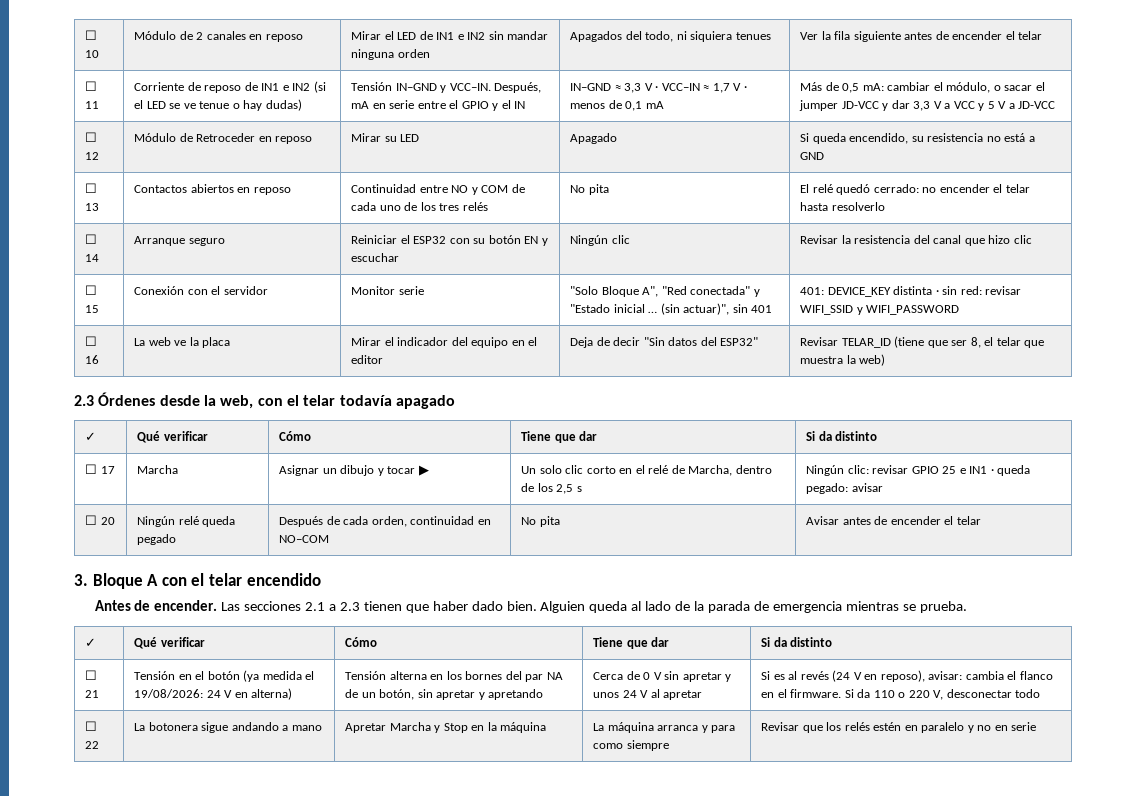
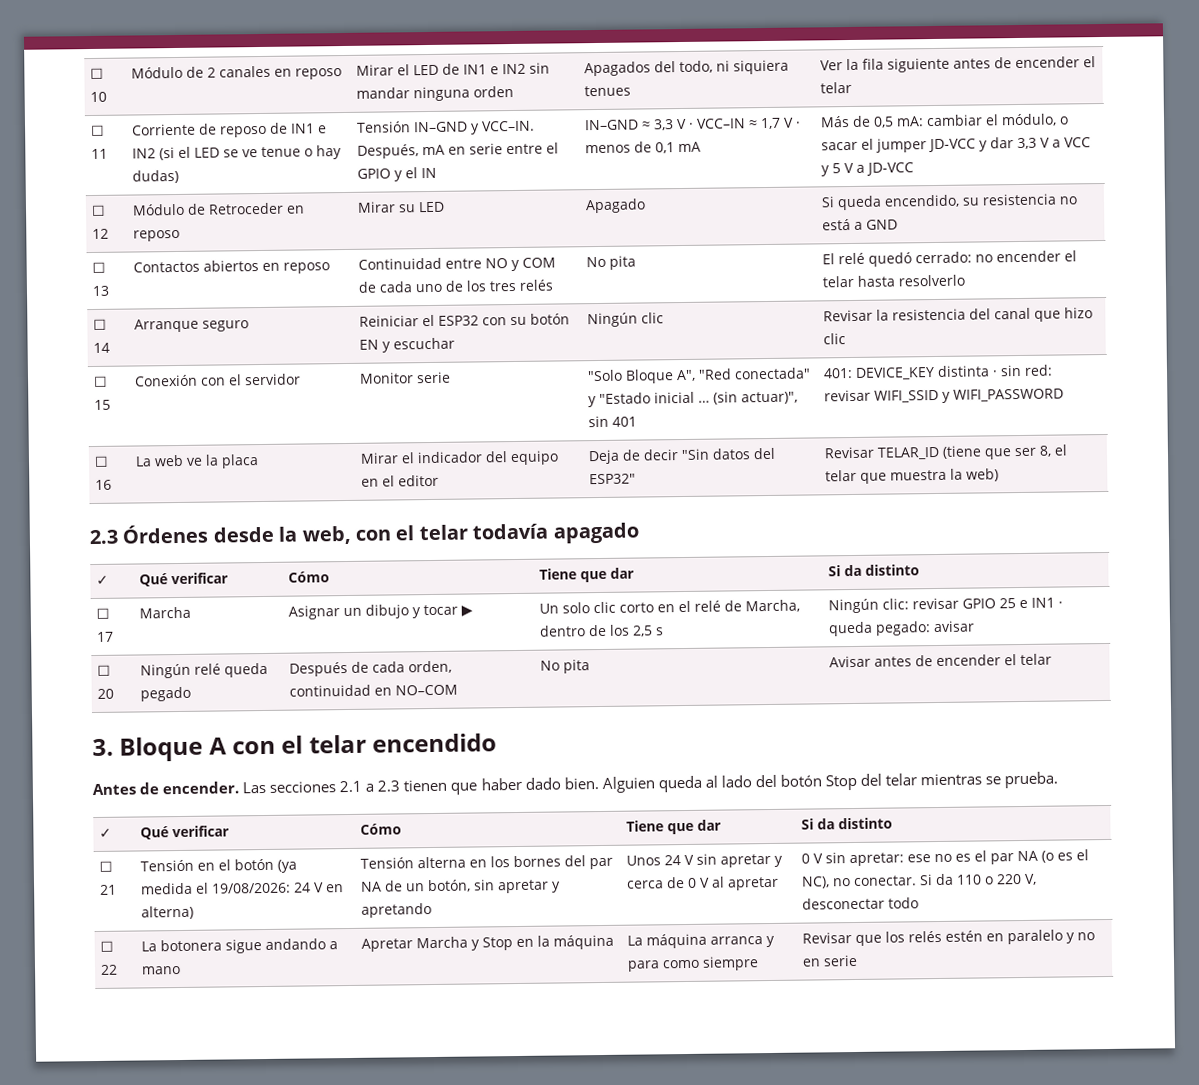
[675,601,842,613] de la parada de emergencia -> [754,773,918,791] del botón Stop del telar
[593,671,651,680] Cerca de 0 -> [626,855,682,866] Unos 24
[593,690,637,698] unos 24 -> [627,877,698,889] cerca de 0
[761,670,1053,682] [761,689,842,698] Si es al revés (24 V en reposo), avisar: cambia el flanco en el firmware. -> [801,849,1090,867] [801,875,918,889] 0 V sin apretar: ese no es el par NA (o es el NC), no conectar.

